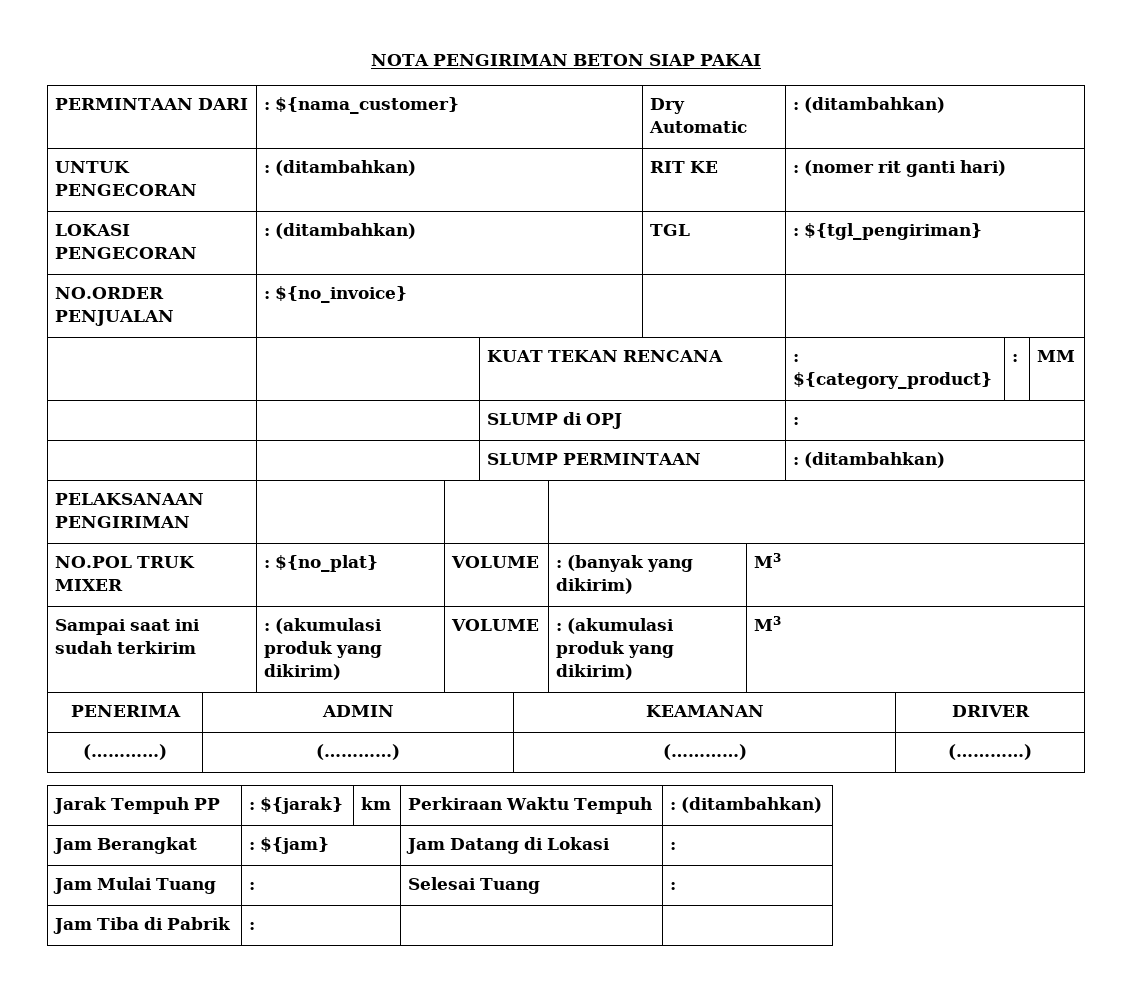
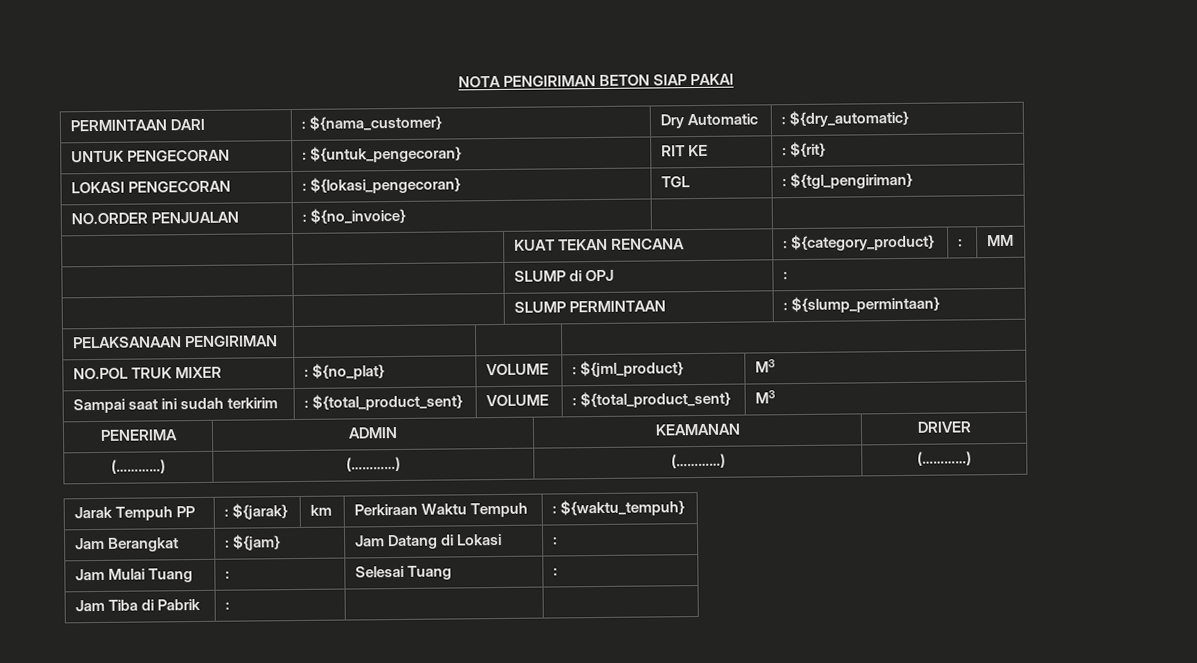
[803,97,945,113] (ditambahkan) -> [788,109,909,128] ${dry_automatic}
[274,160,416,176] (ditambahkan) -> [309,145,462,163] ${untuk_pengecoran}
[803,160,1006,177] (nomer rit ganti hari) -> [789,141,826,158] ${rit}
[274,223,416,239] (ditambahkan) -> [309,176,461,194] ${lokasi_pengecoran}
[803,452,945,468] (ditambahkan) -> [790,295,940,314] ${slump_permintaan}
[566,555,693,572] [555,578,633,594] (banyak yang dikirim) -> [579,360,684,378] ${jml_product}
[274,618,382,634] [263,641,382,658] [263,664,341,680] [450,619,539,631] [555,618,674,634] [555,641,674,658] [555,664,633,680] (akumulasi produk yang dikirim) | VOLUME | : (akumulasi produk yang dikirim) -> [311,393,463,411] [485,394,549,407] [571,390,731,409] ${total_product_sent} | VOLUME | : ${total_product_sent}
[680,797,822,813] (ditambahkan) -> [559,499,685,517] ${waktu_tempuh}

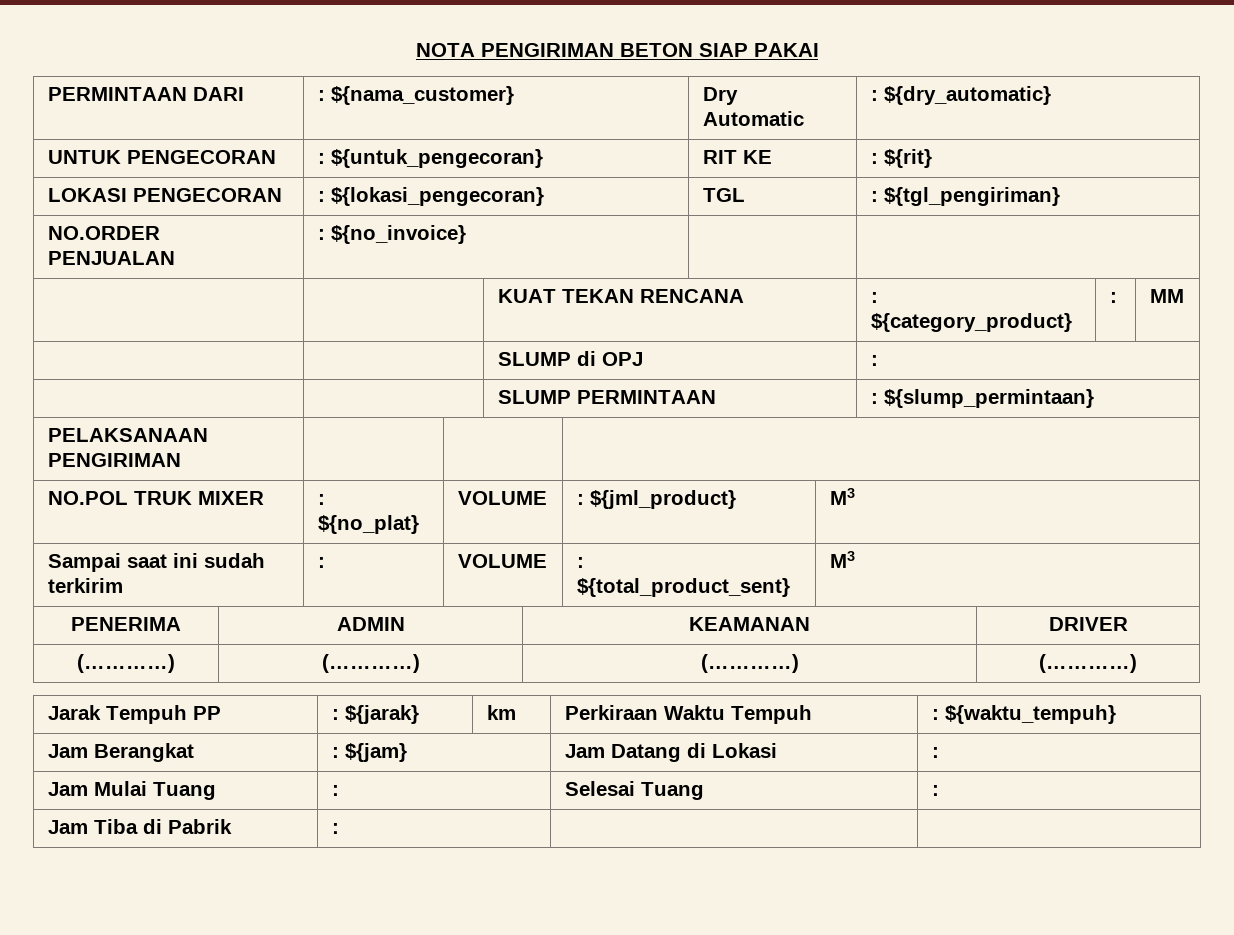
[311,393,463,411] ${total_product_sent} -> (325, 562) none

